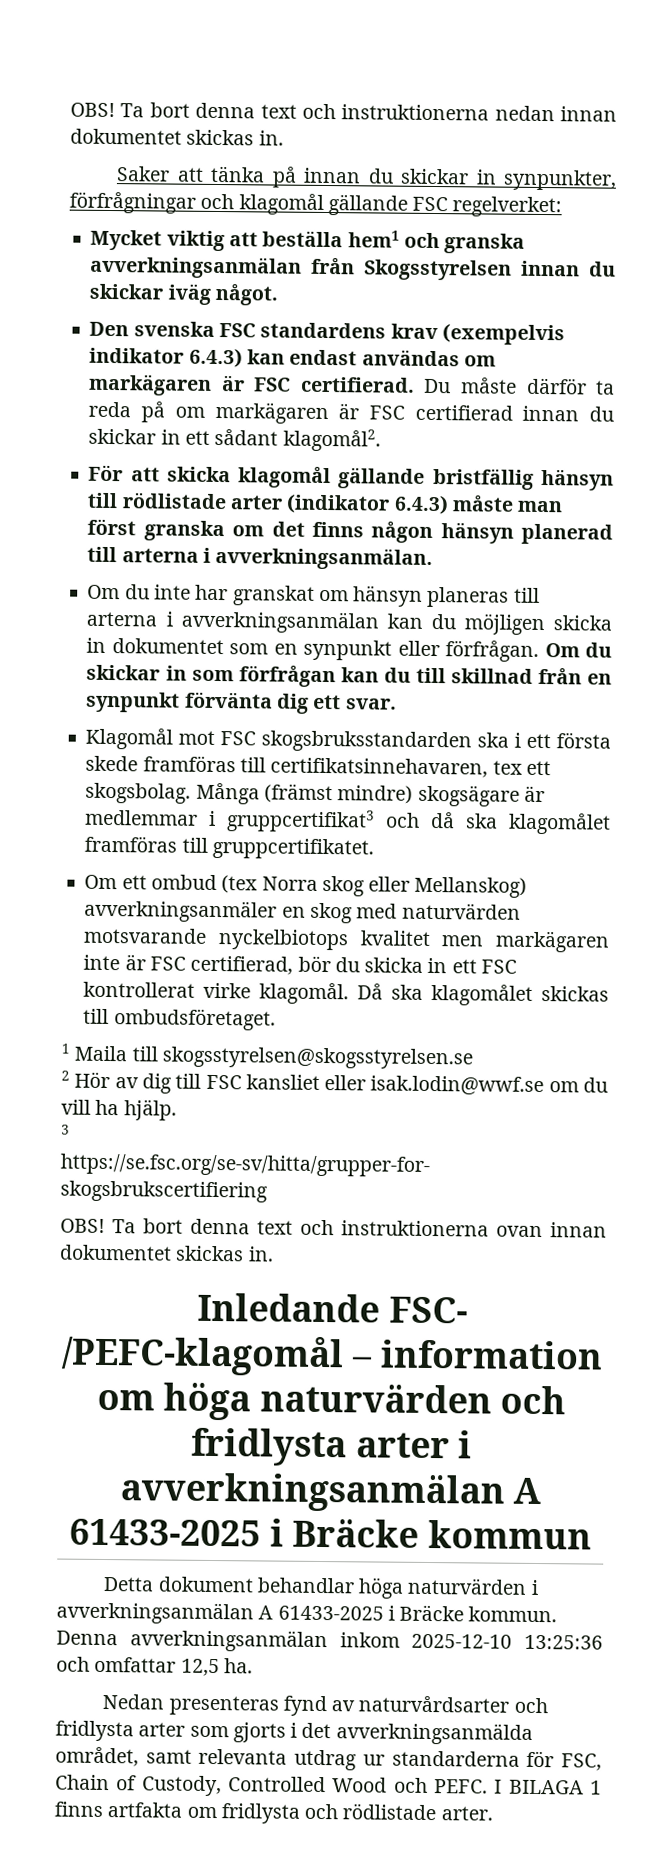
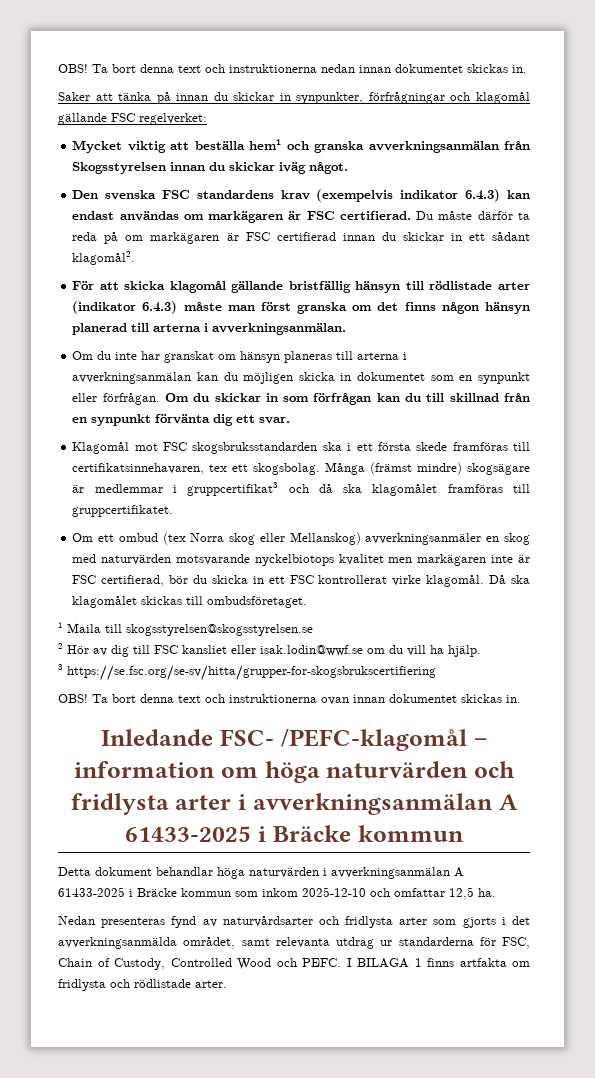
[468,1606,558,1623] [56,1629,328,1653] kommun. Denna avverkningsanmälan -> [181,888,258,897] kommun som
[524,1634,603,1650] 13:25:36 -> (366, 892) none

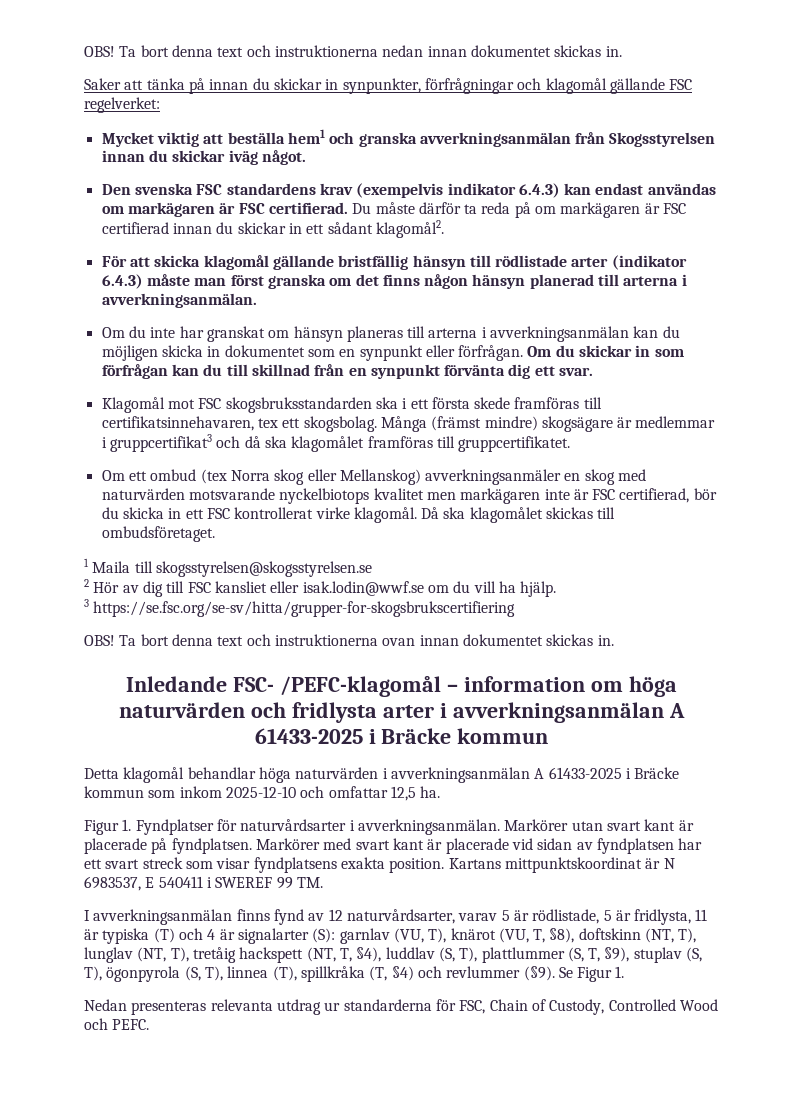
[95,867,152,876] dokument -> [123,767,185,783] klagomål
[58,916,530,928] [58,937,270,949] Nedan presenteras fynd av naturvårdsarter och fridlysta arter som gjorts i det avverkningsanmälda området, samt -> [84,819,694,835] [84,838,703,854] [84,857,675,873] [84,876,323,891] [84,909,708,925] [84,928,697,944] [84,947,703,963] [84,966,625,982] [84,999,207,1015] Figur 1. Fyndplatser för naturvårdsarter i avverkningsanmälan. Markörer utan svart kant är placerade på fyndplatsen. Markörer med svart kant är placerade vid sidan av fyndplatsen har ett svart streck som visar fyndplatsens exakta position. Kartans mittpunktskoordinat är N 6983537, E 540411 i SWEREF 99 TM. // I avverkningsanmälan finns fynd av 12 naturvårdsarter, varav 5 är rödlistade, 5 är fridlysta, 11 är typiska (T) och 4 är signalarter (S): garnlav (VU, T), knärot (VU, T, §8), doftskinn (NT, T), lunglav (NT, T), tretåig hackspett (NT, T, §4), luddlav (S, T), plattlummer (S, T, §9), stuplav (S, T), ögonpyrola (S, T), linnea (T), spillkråka (T, §4) och revlummer (§9). Se Figur 1. // Nedan presenteras
[346,958,530,968] [58,979,227,991] I BILAGA 1 finns artfakta om fridlysta och rödlistade arter. -> (150, 1024) none

